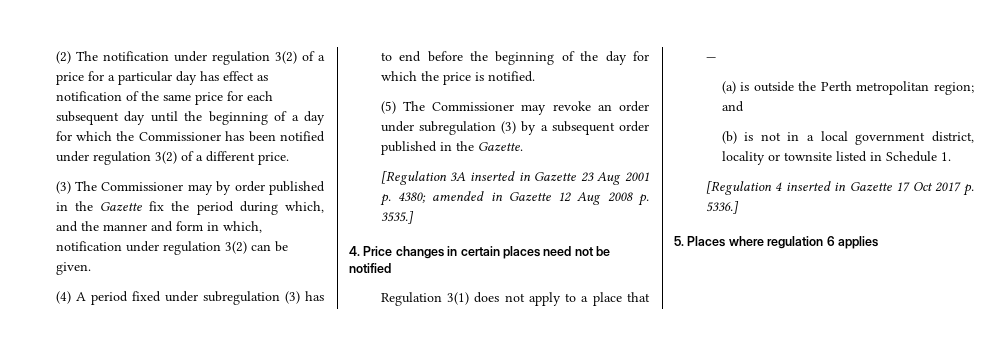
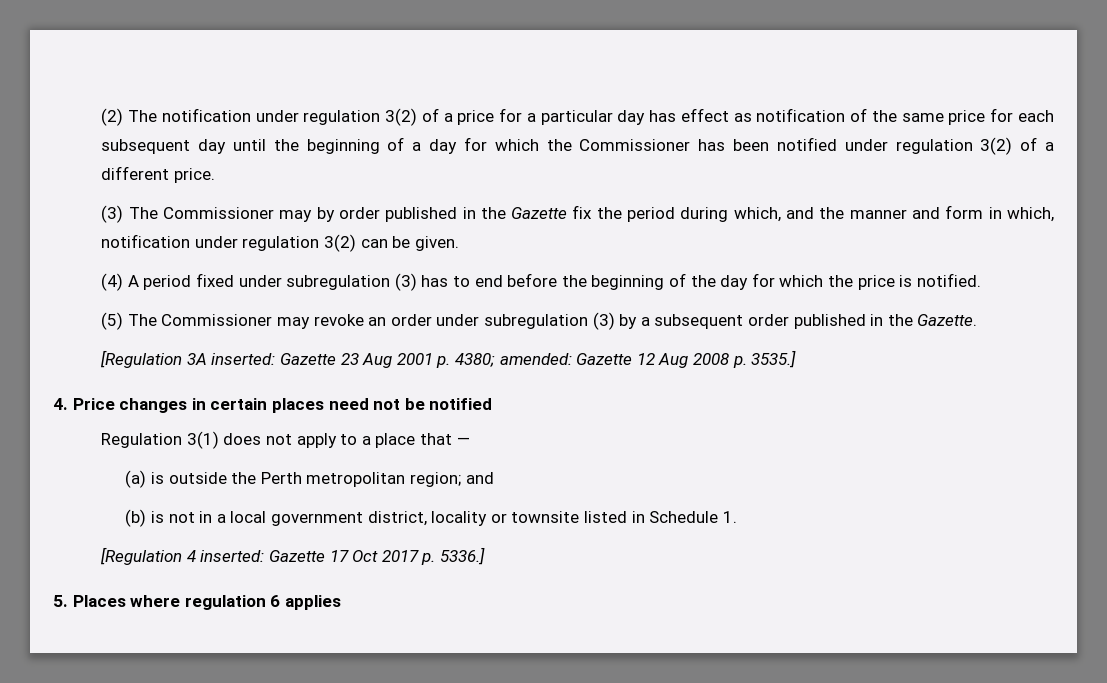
[469,171,531,181] inserted in -> [211,353,276,365] inserted:
[432,191,503,201] amended in -> [499,353,572,365] amended:
[785,181,847,191] inserted in -> [200,550,265,562] inserted:

